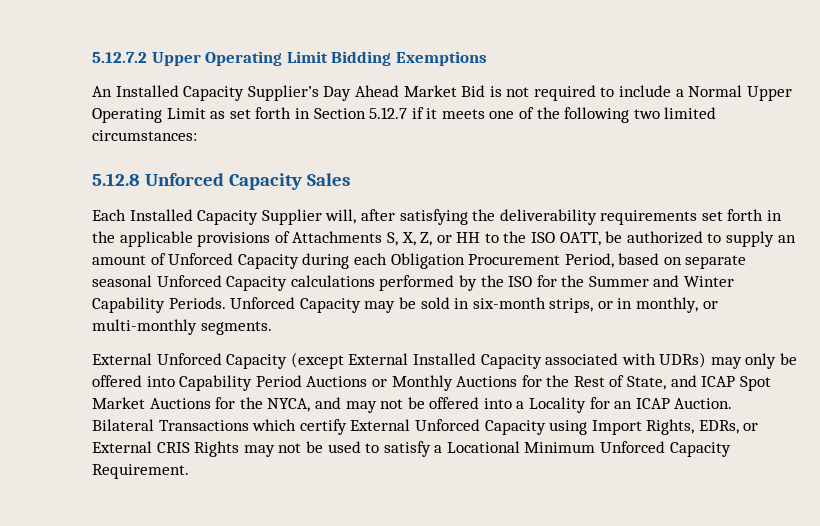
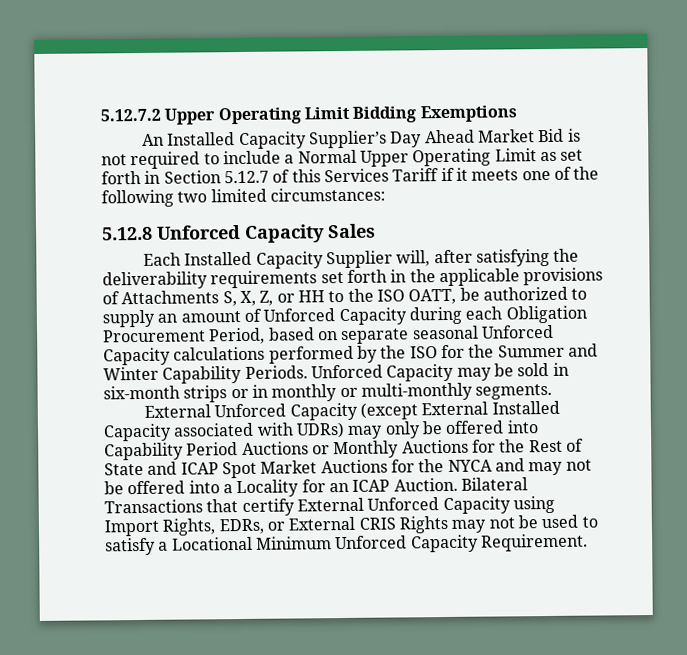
(408, 113) none -> [272,168,440,183] of this Services Tariff
[549,298,594,313] strips, -> [183,385,228,403] strips
[636,297,699,313] monthly, -> [271,384,338,402] monthly
[627,376,667,390] State, -> [104,462,144,476] State
[267,398,311,412] NYCA, -> [447,459,493,472] NYCA
[252,419,297,431] which -> [206,499,239,513] that

